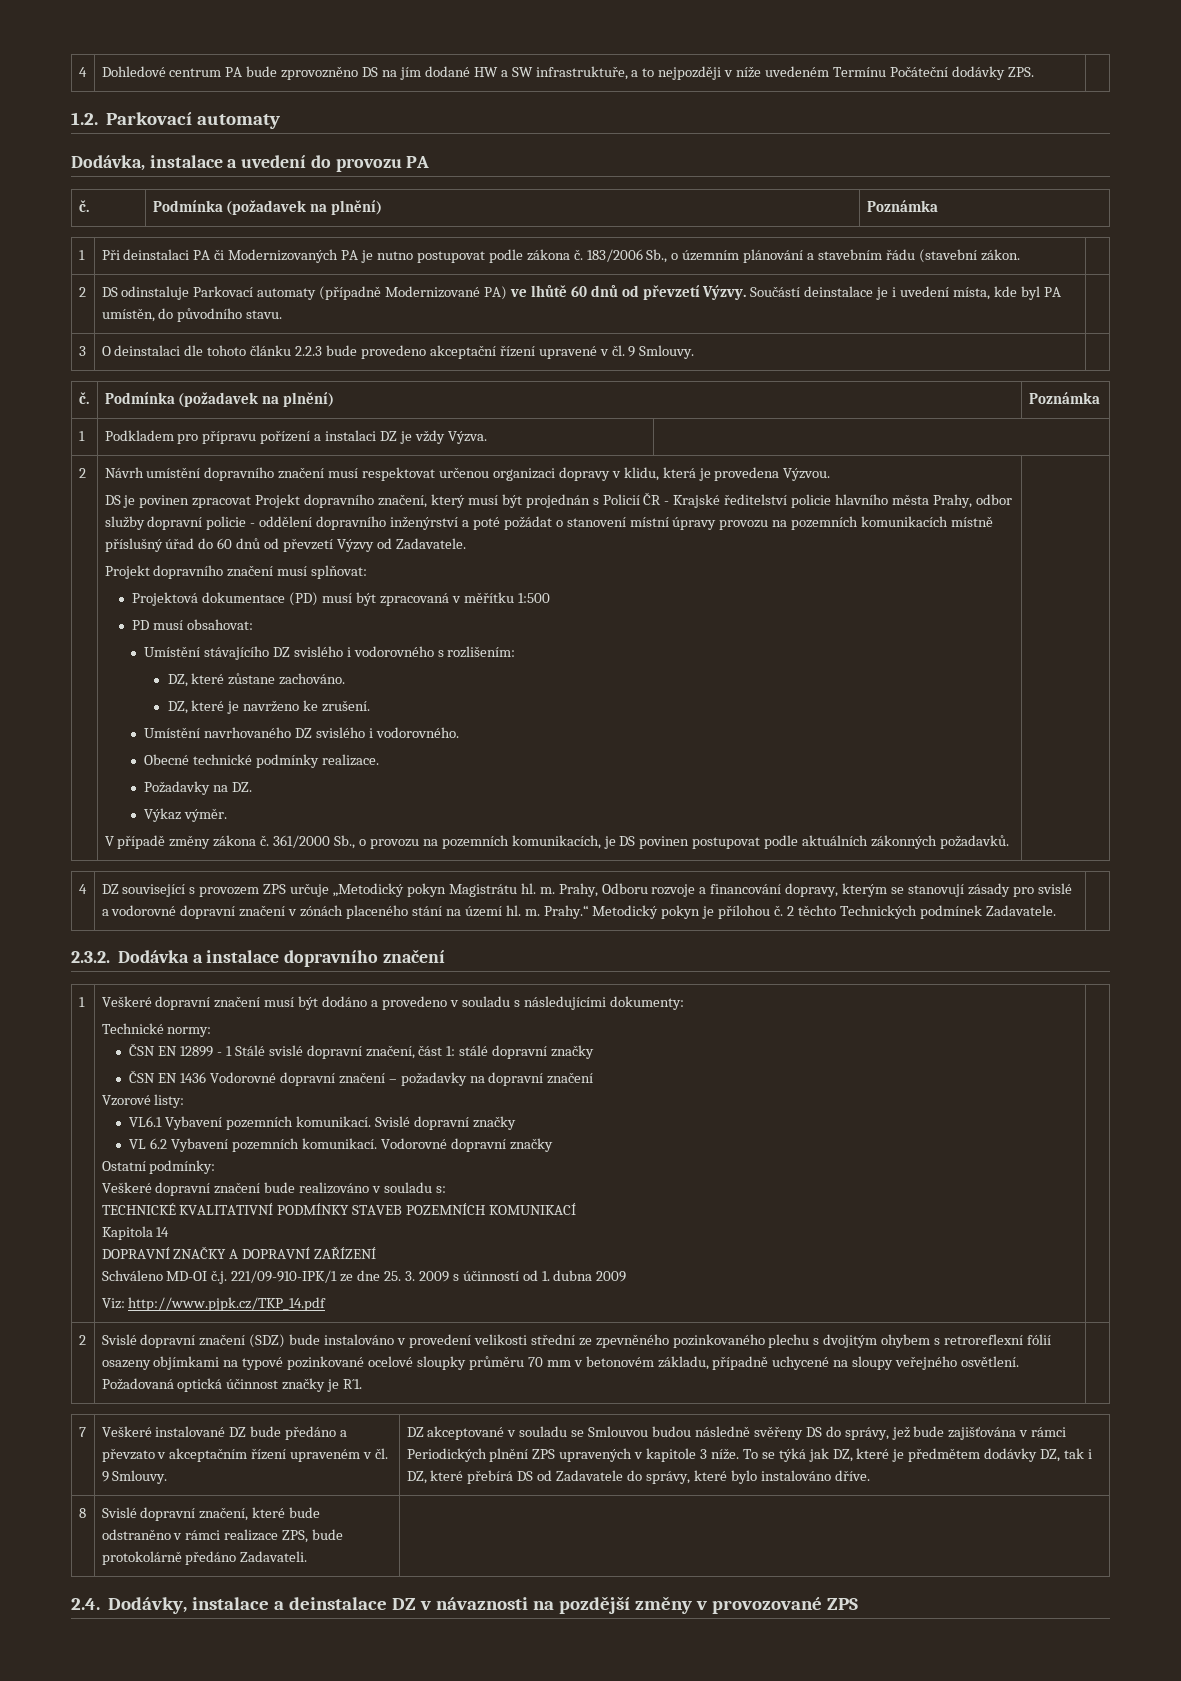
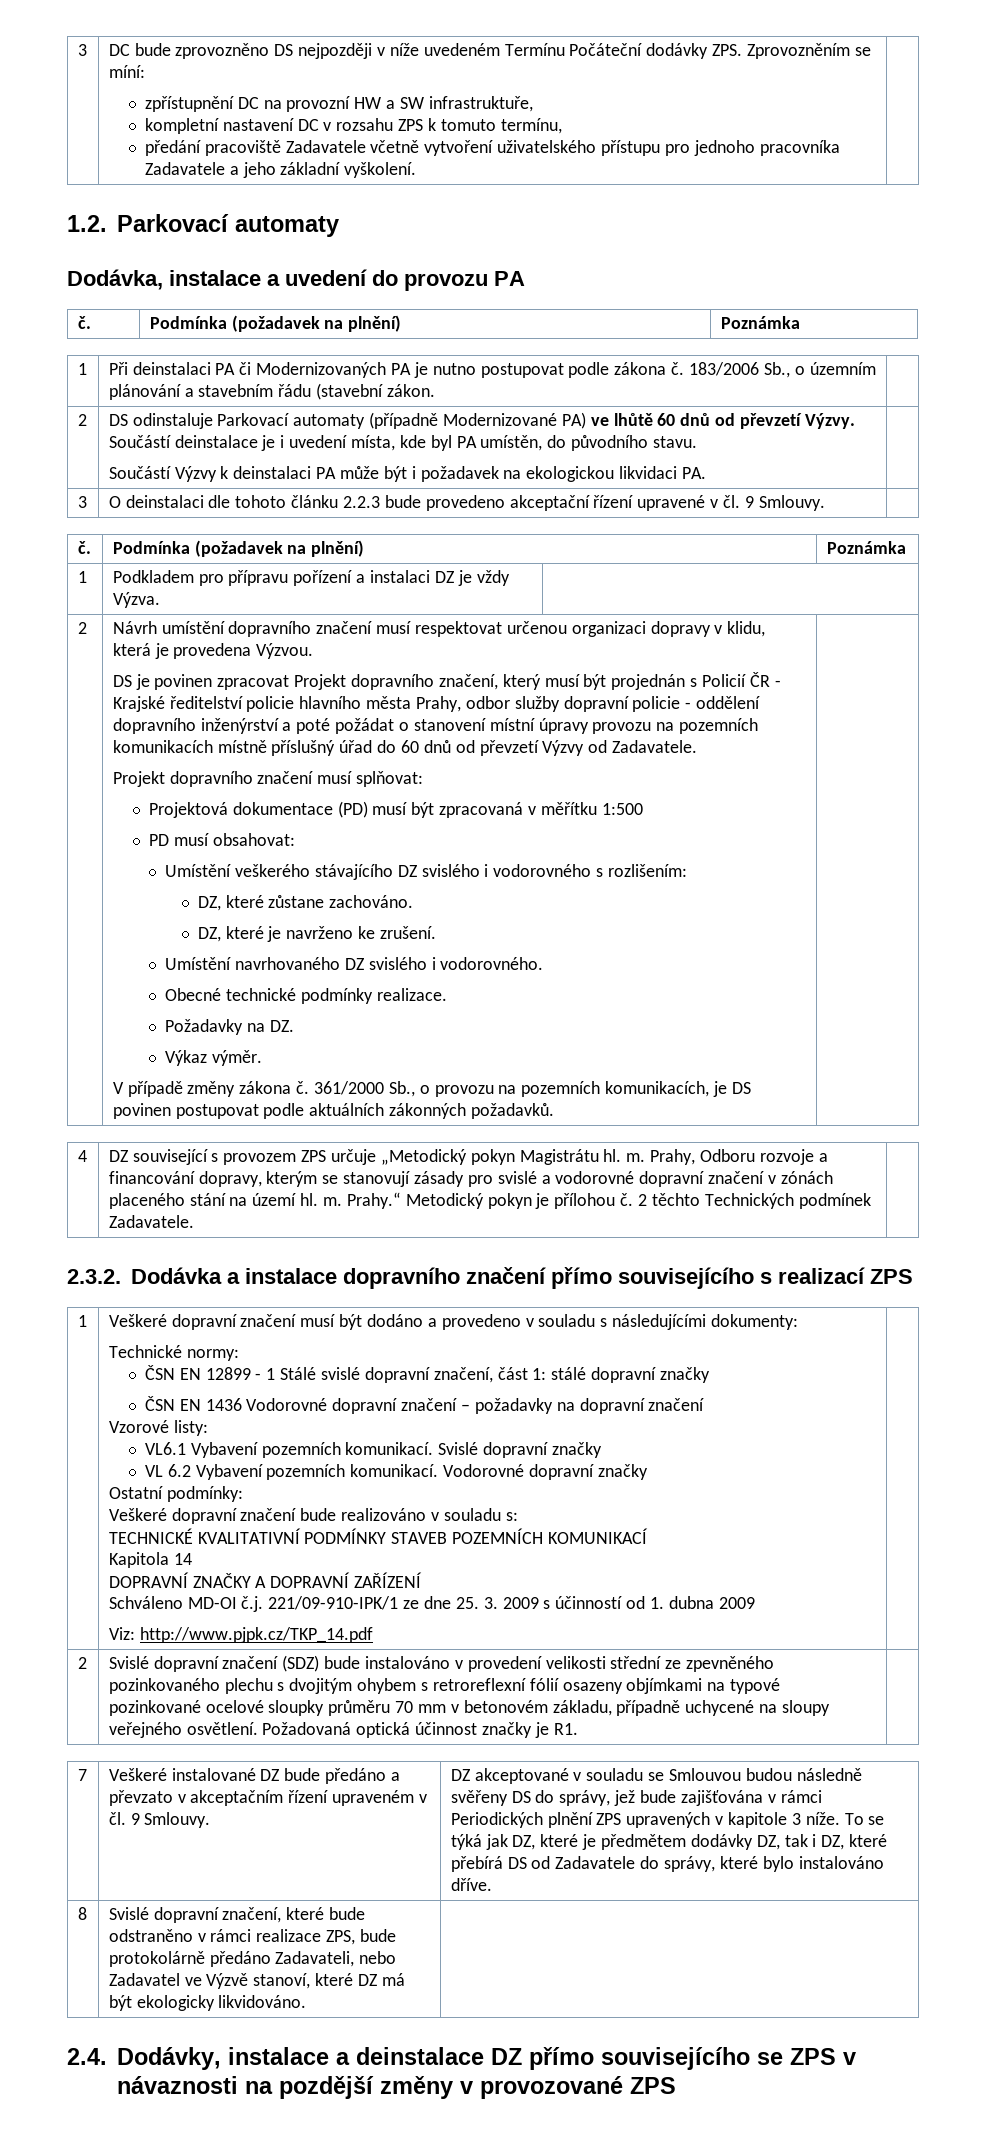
[78,67,87,77] [101,66,655,80] 4 | Dohledové centrum PA bude zprovozněno DS na jím dodané HW a SW infrastruktuře, a to -> [77,44,87,56] [108,43,294,59] 3 | DC bude zprovozněno DS
(1034, 72) none -> [747,43,871,59] [108,65,145,78] [144,96,533,112] [144,118,562,134] [144,140,840,156] [144,162,417,178] Zprovozněním se míní: // zpřístupnění DC na provozní HW a SW infrastruktuře, // kompletní nastavení DC v rozsahu ZPS k tomuto termínu, // předání pracoviště Zadavatele včetně vytvoření uživatelského přístupu pro jednoho pracovníka Zadavatele a jeho základní vyškolení.
(283, 314) none -> [108,466,707,482] // Součástí Výzvy k deinstalaci PA může být i požadavek na ekologickou likvidaci PA.
(201, 651) none -> [234,864,310,877] veškerého
(445, 956) none -> [551,1267,913,1289] přímo souvisejícího s realizací ZPS
[343,1379,363,1389] R´1. -> [553,1723,578,1735] R1.
[240,1551,308,1562] Zadavateli. -> [275,1951,397,1967] [108,1973,405,1989] [108,1995,307,2011] Zadavateli, nebo Zadavatel ve Výzvě stanoví, které DZ má být ekologicky likvidováno.
(416, 1604) none -> [529,2047,836,2070] přímo souvisejícího se ZPS

